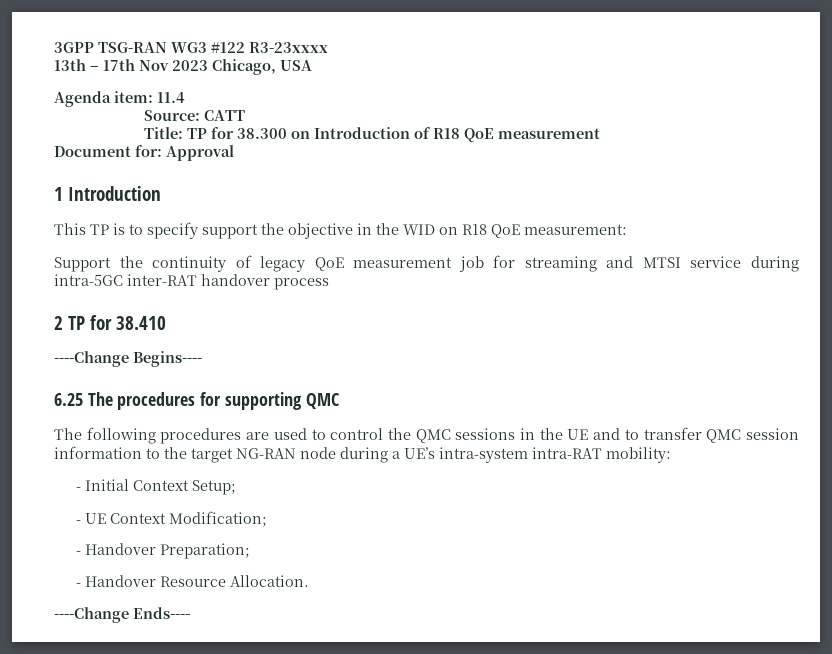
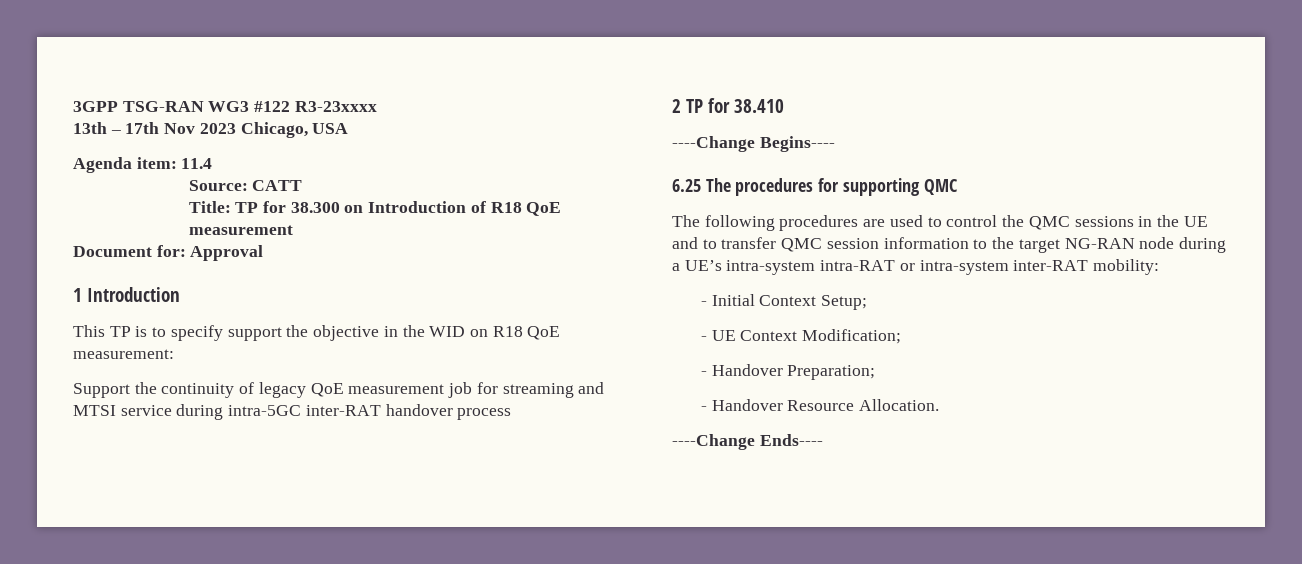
(602, 453) none -> [899,260,1089,275] or intra-system inter-RAT

